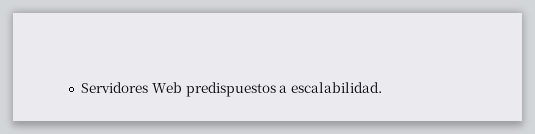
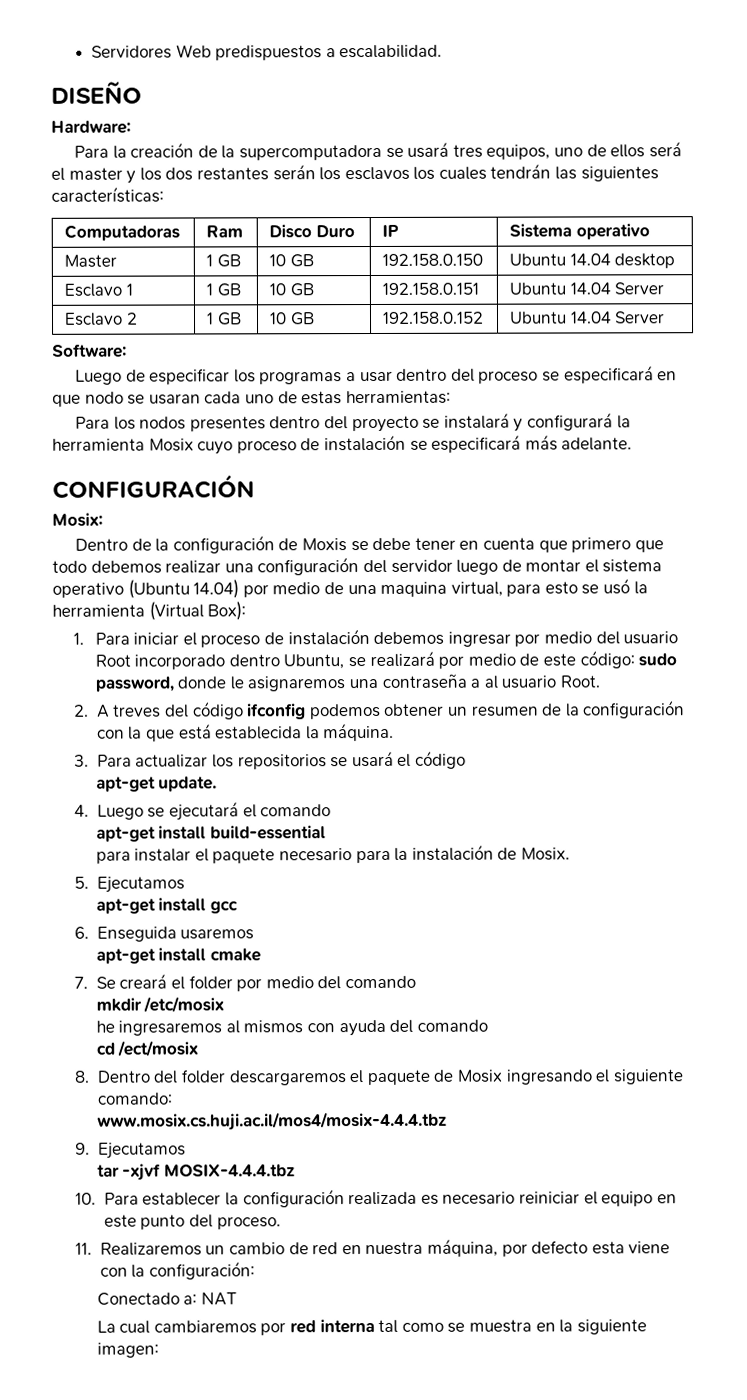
(382, 87) none -> [51,81,142,104] [51,120,131,134] [74,141,682,161] [51,163,659,184] [51,186,164,203] [64,224,181,241] [206,225,244,238] [269,224,355,239] [382,224,400,237] [509,223,650,240] [64,254,118,268] [206,254,241,268] [269,254,314,268] [382,253,484,266] [509,253,676,269] [64,283,133,297] [206,283,241,297] [269,283,314,297] [382,282,480,295] [509,282,665,295] [64,312,138,326] [206,312,242,326] [269,312,315,326] [382,311,485,324] [509,311,666,324] [52,343,127,358] [75,365,678,385] [52,390,451,407] [75,412,631,433] [52,434,633,455] [52,474,255,499] [52,512,103,527] [75,535,664,554] [52,557,663,576] [52,578,648,599] [52,601,247,621] [73,629,679,648] [94,650,678,670] [94,673,600,692] [74,700,686,720] [96,722,395,742] [74,750,466,770] [95,776,218,792] [74,801,332,821] [95,825,326,842] [95,844,570,864] [74,876,185,893] [95,897,238,914] [74,926,255,942] [95,947,261,964] [74,973,416,992] [95,996,225,1013] [95,1019,488,1037] [95,1040,199,1057] [74,1069,684,1086] [97,1092,173,1105] [96,1111,447,1131] [75,1142,186,1159] [96,1163,295,1181] [75,1189,677,1208] [103,1214,281,1230] [75,1238,671,1257] [99,1261,255,1280] [96,1292,237,1306] [96,1318,647,1336] [96,1342,159,1358] // DISEÑO // Hardware: // Para la creación de la supercomputadora se usará tres equipos, uno de ellos será el master y los dos restantes serán los esclavos los cuales tendrán las siguientes características: // Computadoras | Ram | Disco Duro | IP | Sistema operativo // Master | 1 GB | 10 GB | 192.158.0.150 | Ubuntu 14.04 desktop // Esclavo 1 | 1 GB | 10 GB | 192.158.0.151 | Ubuntu 14.04 Server // Esclavo 2 | 1 GB | 10 GB | 192.158.0.152 | Ubuntu 14.04 Server // Software: // Luego de especificar los programas a usar dentro del proceso se especificará en que nodo se usaran cada uno de estas herramientas: // Para los nodos presentes dentro del proyecto se instalará y configurará la herramienta Mosix cuyo proceso de instalación se especificará más adelante. // CONFIGURACIÓN // Mosix: // Dentro de la configuración de Moxis se debe tener en cuenta que primero que todo debemos realizar una configuración del servidor luego de montar el sistema operativo (Ubuntu 14.04) por medio de una maquina virtual, para esto se usó la herramienta (Virtual Box): // 1. Para iniciar el proceso de instalación debemos ingresar por medio del usuario Root incorporado dentro Ubuntu, se realizará por medio de este código: sudo password, donde le asignaremos una contraseña a al usuario Root. // 2. A treves del código ifconfig podemos obtener un resumen de la configuración con la que está establecida la máquina. // 3. Para actualizar los repositorios se usará el código // apt-get update. // 4. Luego se ejecutará el comando // apt-get install build-essential // para instalar el paquete necesario para la instalación de Mosix. // 5. Ejecutamos // apt-get install gcc // 6. Enseguida usaremos // apt-get install cmake // 7. Se creará el folder por medio del comando // mkdir /etc/mosix // he ingresaremos al mismos con ayuda del comando // cd /ect/mosix // 8. Dentro del folder descargaremos el paquete de Mosix ingresando el siguiente comando: // www.mosix.cs.huji.ac.il/mos4/mosix-4.4.4.tbz // 9. Ejecutamos // tar -xjvf MOSIX-4.4.4.tbz // 10. Para establecer la configuración realizada es necesario reiniciar el equipo en este punto del proceso. // 11. Realizaremos un cambio de red en nuestra máquina, por defecto esta viene con la configuración: // Conectado a: NAT // La cual cambiaremos por red interna tal como se muestra en la siguiente imagen:

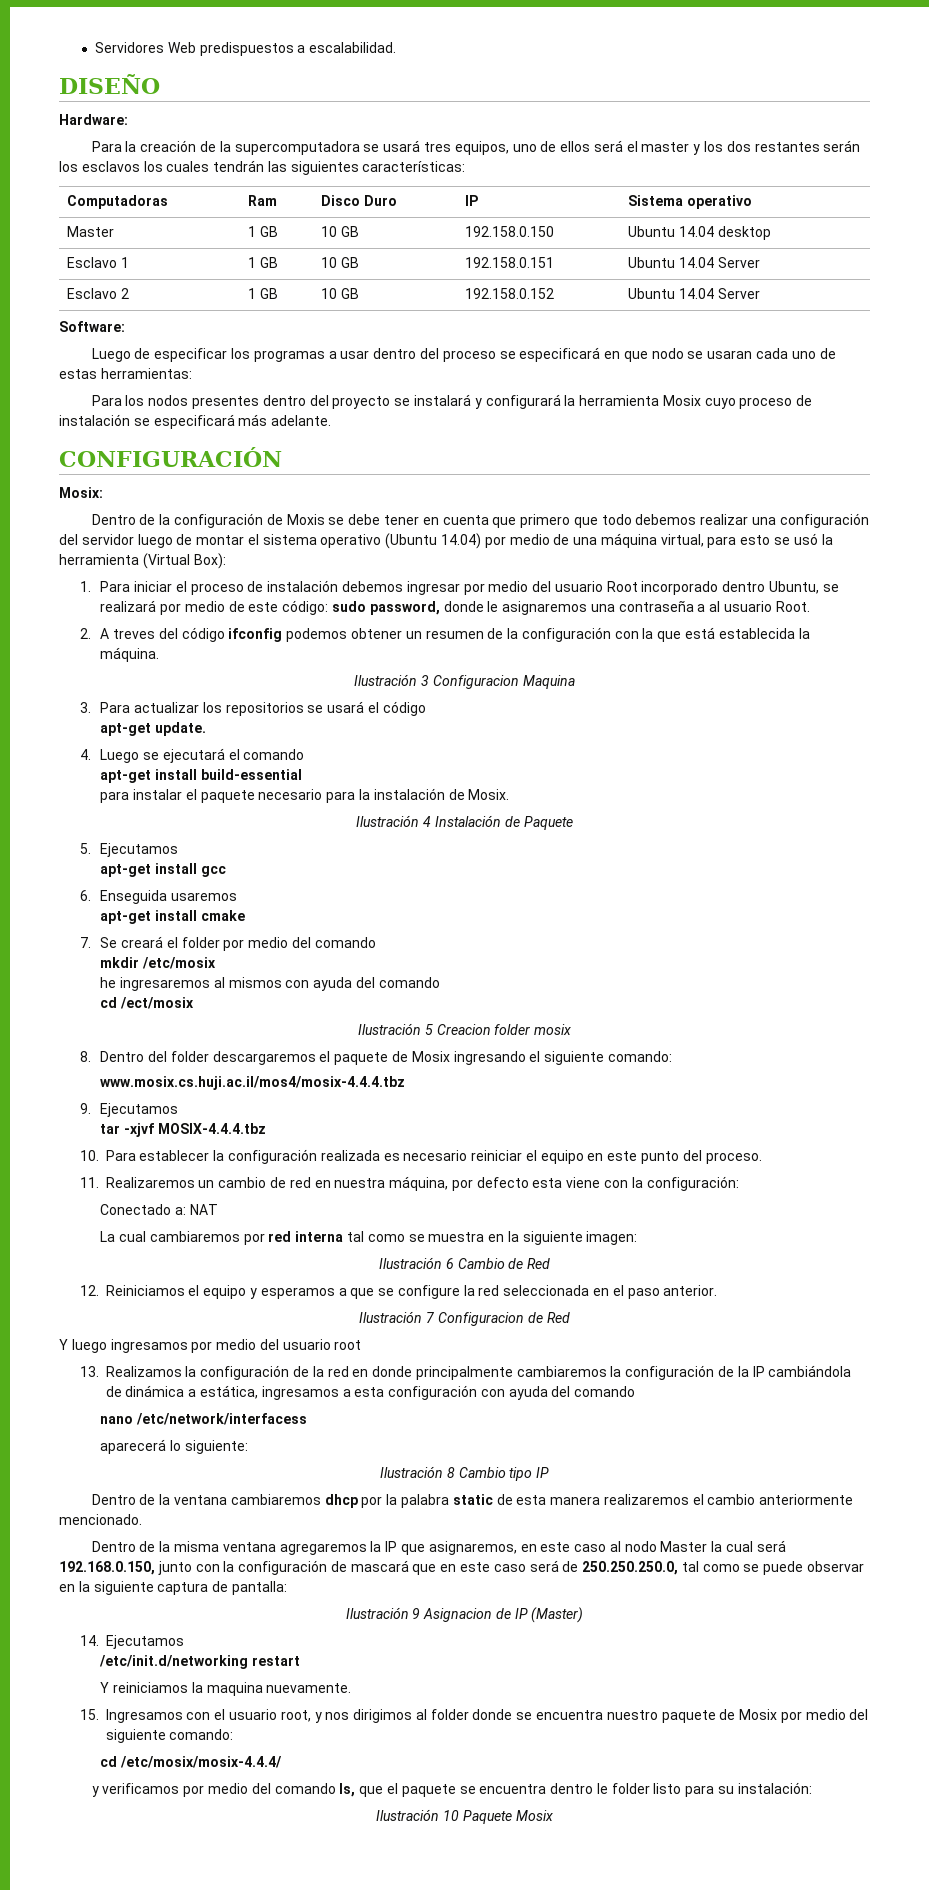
[380,581,448,597] maquina -> [600,533,657,548] máquina
(395, 732) none -> [354,674,575,689] // Ilustración 3 Configuracion Maquina
(570, 854) none -> [356,815,573,830] // Ilustración 4 Instalación de Paquete
(199, 1048) none -> [357,1023,572,1035] // Ilustración 5 Creacion folder mosix
(159, 1350) none -> [378,1257,551,1269] [79,1285,718,1299] [359,1311,570,1326] [59,1339,362,1353] [79,1365,852,1380] [105,1385,636,1400] [100,1413,308,1425] [100,1439,248,1454] [379,1466,550,1481] [91,1494,854,1508] [59,1514,142,1525] [91,1540,786,1555] [59,1560,865,1575] [59,1581,287,1595] [345,1607,584,1623] [79,1635,184,1649] [99,1655,301,1669] [100,1682,352,1696] [79,1709,869,1723] [105,1729,234,1743] [100,1756,283,1768] [91,1782,812,1797] [376,1809,553,1824] // Ilustración 6 Cambio de Red // 12. Reiniciamos el equipo y esperamos a que se configure la red seleccionada en el paso anterior. // Ilustración 7 Configuracion de Red // Y luego ingresamos por medio del usuario root // 13. Realizamos la configuración de la red en donde principalmente cambiaremos la configuración de la IP cambiándola de dinámica a estática, ingresamos a esta configuración con ayuda del comando // nano /etc/network/interfacess // aparecerá lo siguiente: // Ilustración 8 Cambio tipo IP // Dentro de la ventana cambiaremos dhcp por la palabra static de esta manera realizaremos el cambio anteriormente mencionado. // Dentro de la misma ventana agregaremos la IP que asignaremos, en este caso al nodo Master la cual será 192.168.0.150, junto con la configuración de mascará que en este caso será de 250.250.250.0, tal como se puede observar en la siguiente captura de pantalla: // Ilustración 9 Asignacion de IP (Master) // 14. Ejecutamos // /etc/init.d/networking restart // Y reiniciamos la maquina nuevamente. // 15. Ingresamos con el usuario root, y nos dirigimos al folder donde se encuentra nuestro paquete de Mosix por medio del siguiente comando: // cd /etc/mosix/mosix-4.4.4/ // y verificamos por medio del comando ls, que el paquete se encuentra dentro le folder listo para su instalación: // Ilustración 10 Paquete Mosix

